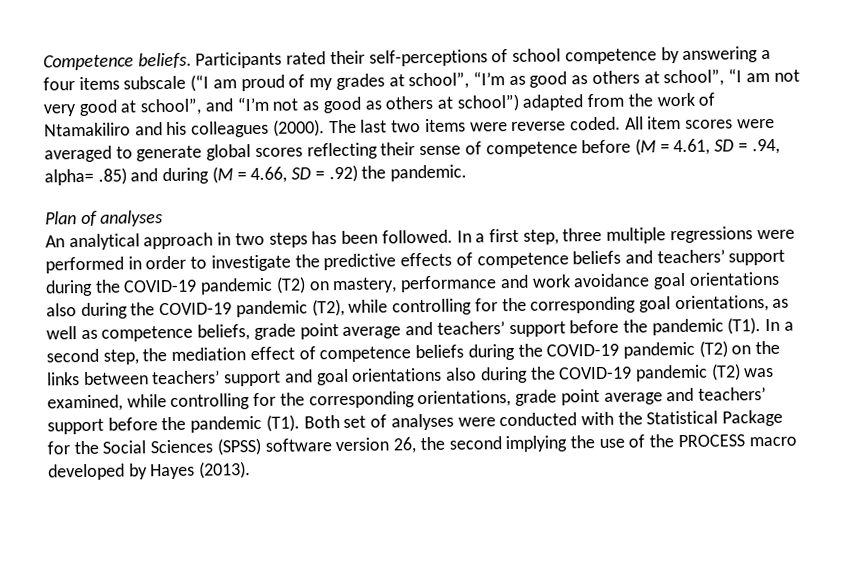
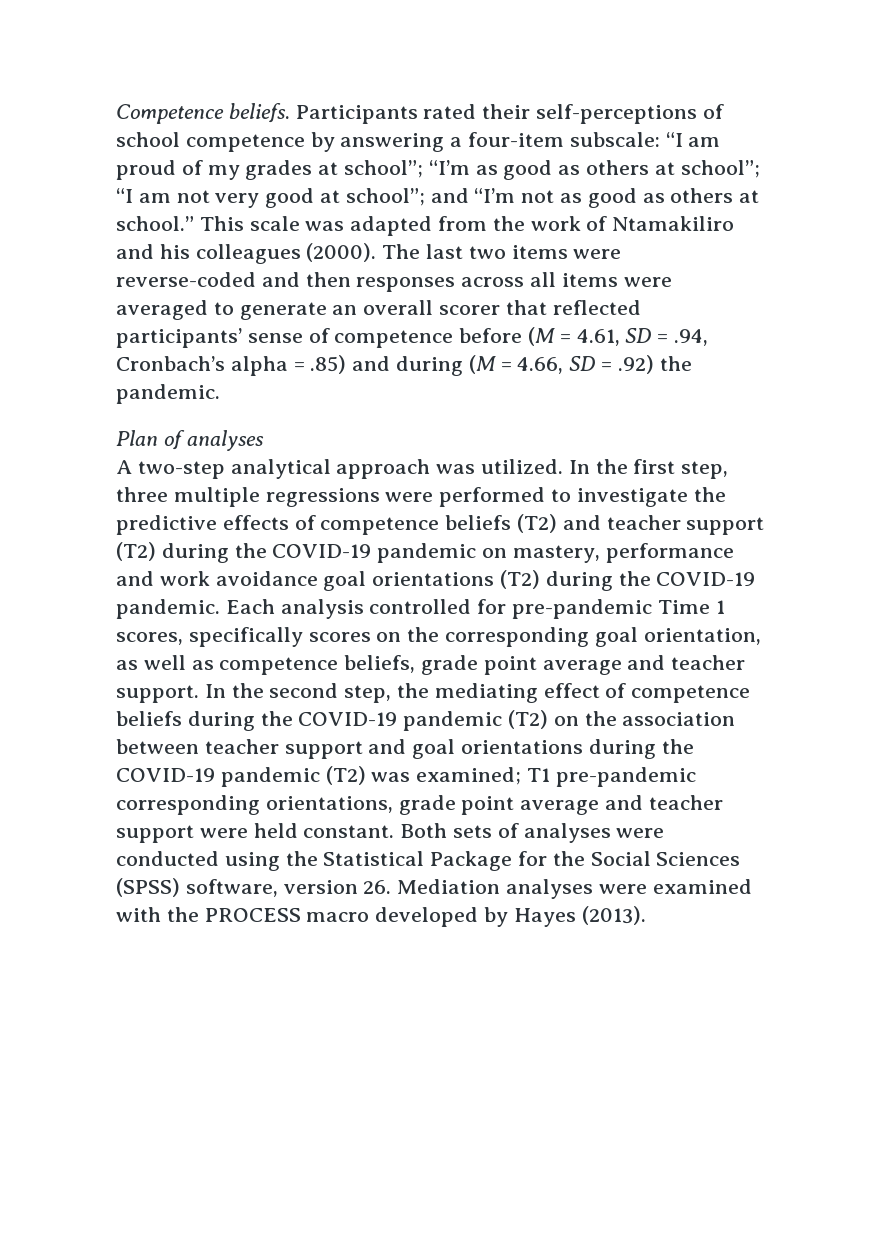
[43,74,210,92] four items subscale (“I -> [468,132,683,147] four-item subscale: “I
[408,71,470,90] school”, -> [344,160,424,178] school”;
[663,68,725,87] school”, -> [680,160,760,178] school”;
[140,97,202,116] school”, -> [345,188,425,206] school”;
[456,93,519,112] school”) -> [116,216,345,231] school.” This scale was
[511,116,775,131] [44,142,416,163] reverse coded. All item scores were averaged to generate global scores reflecting their -> [116,272,672,292] [116,300,641,320] [116,328,242,348] reverse-coded and then responses across all items were averaged to generate an overall scorer that reflected participants’
[44,168,94,186] alpha= -> [116,356,305,376] Cronbach’s alpha =
[45,229,486,251] An analytical approach in two steps has been followed. In a -> [116,459,628,479] A two-step analytical approach was utilized. In the
[127,255,187,270] in order -> (546, 497) none
[624,249,786,266] [45,276,306,297] and teachers’ support during the COVID-19 pandemic (T2) -> [517,514,765,535] [116,542,477,563] (T2) and teacher support (T2) during the COVID-19 pandemic
[46,298,498,320] also during the COVID-19 pandemic (T2), while controlling for -> [500,570,756,591] [116,599,725,619] [116,627,402,647] (T2) during the COVID-19 pandemic. Each analysis controlled for pre-pandemic Time 1 scores, specifically scores on
[674,294,769,313] orientations, -> [643,628,761,645] orientation,
[436,317,794,338] teachers’ support before the pandemic (T1). In a -> [671,655,746,670] [116,683,264,703] teacher support. In the
[171,347,247,361] mediation -> [434,683,538,703] mediating
[47,370,221,386] links between teachers’ -> [622,712,736,726] [116,739,279,754] association between teacher
[445,367,478,381] also -> (584, 747) none
[47,392,305,412] examined, while controlling for the -> [416,767,696,787] examined; T1 pre-pandemic
[697,387,766,401] [47,414,367,435] teachers’ support before the pandemic (T1). Both set -> [648,795,723,810] [116,823,493,843] teacher support were held constant. Both sets
[580,411,614,426] with -> [224,852,280,871] using
[264,434,646,454] software version 26, the second implying the use of -> [185,879,752,899] [116,907,161,922] software, version 26. Mediation analyses were examined with

